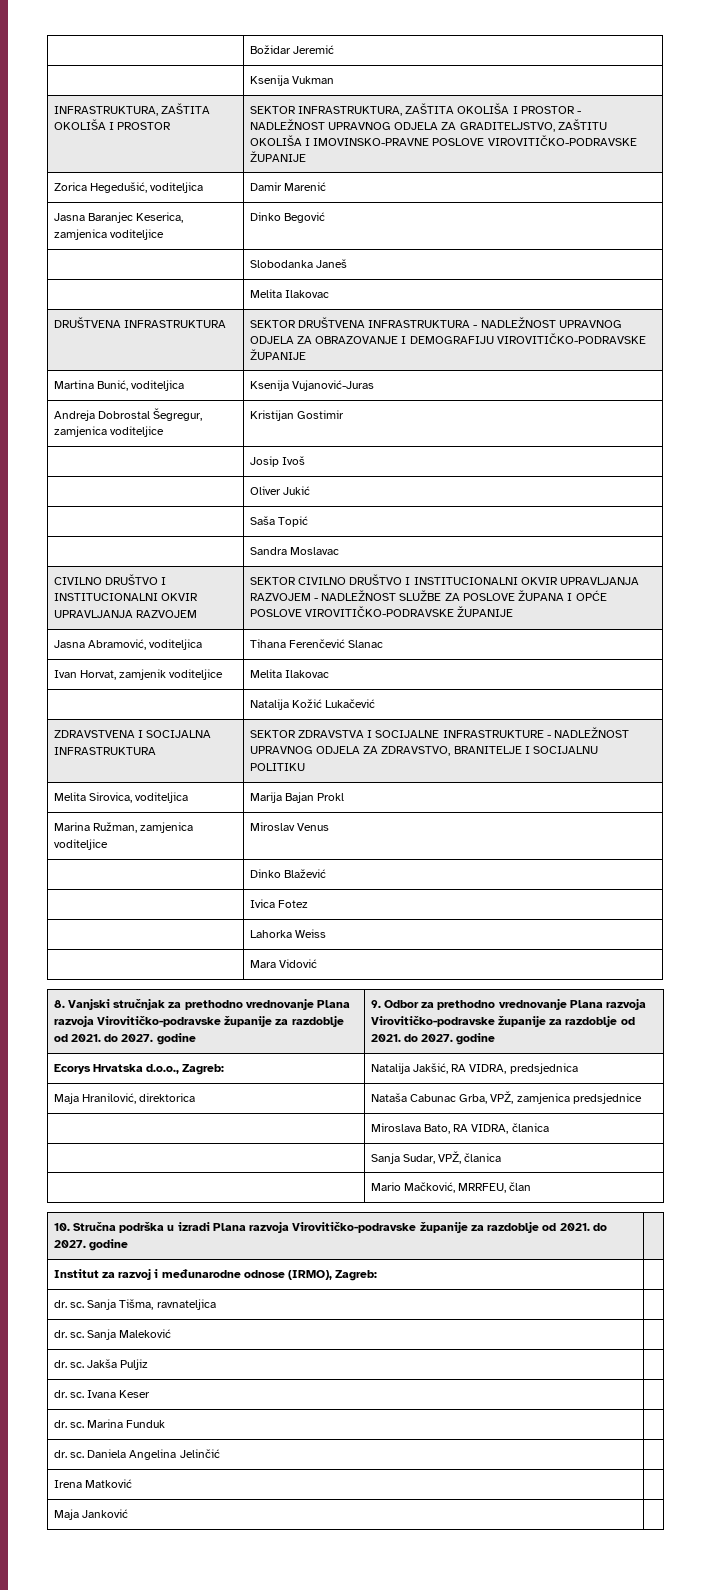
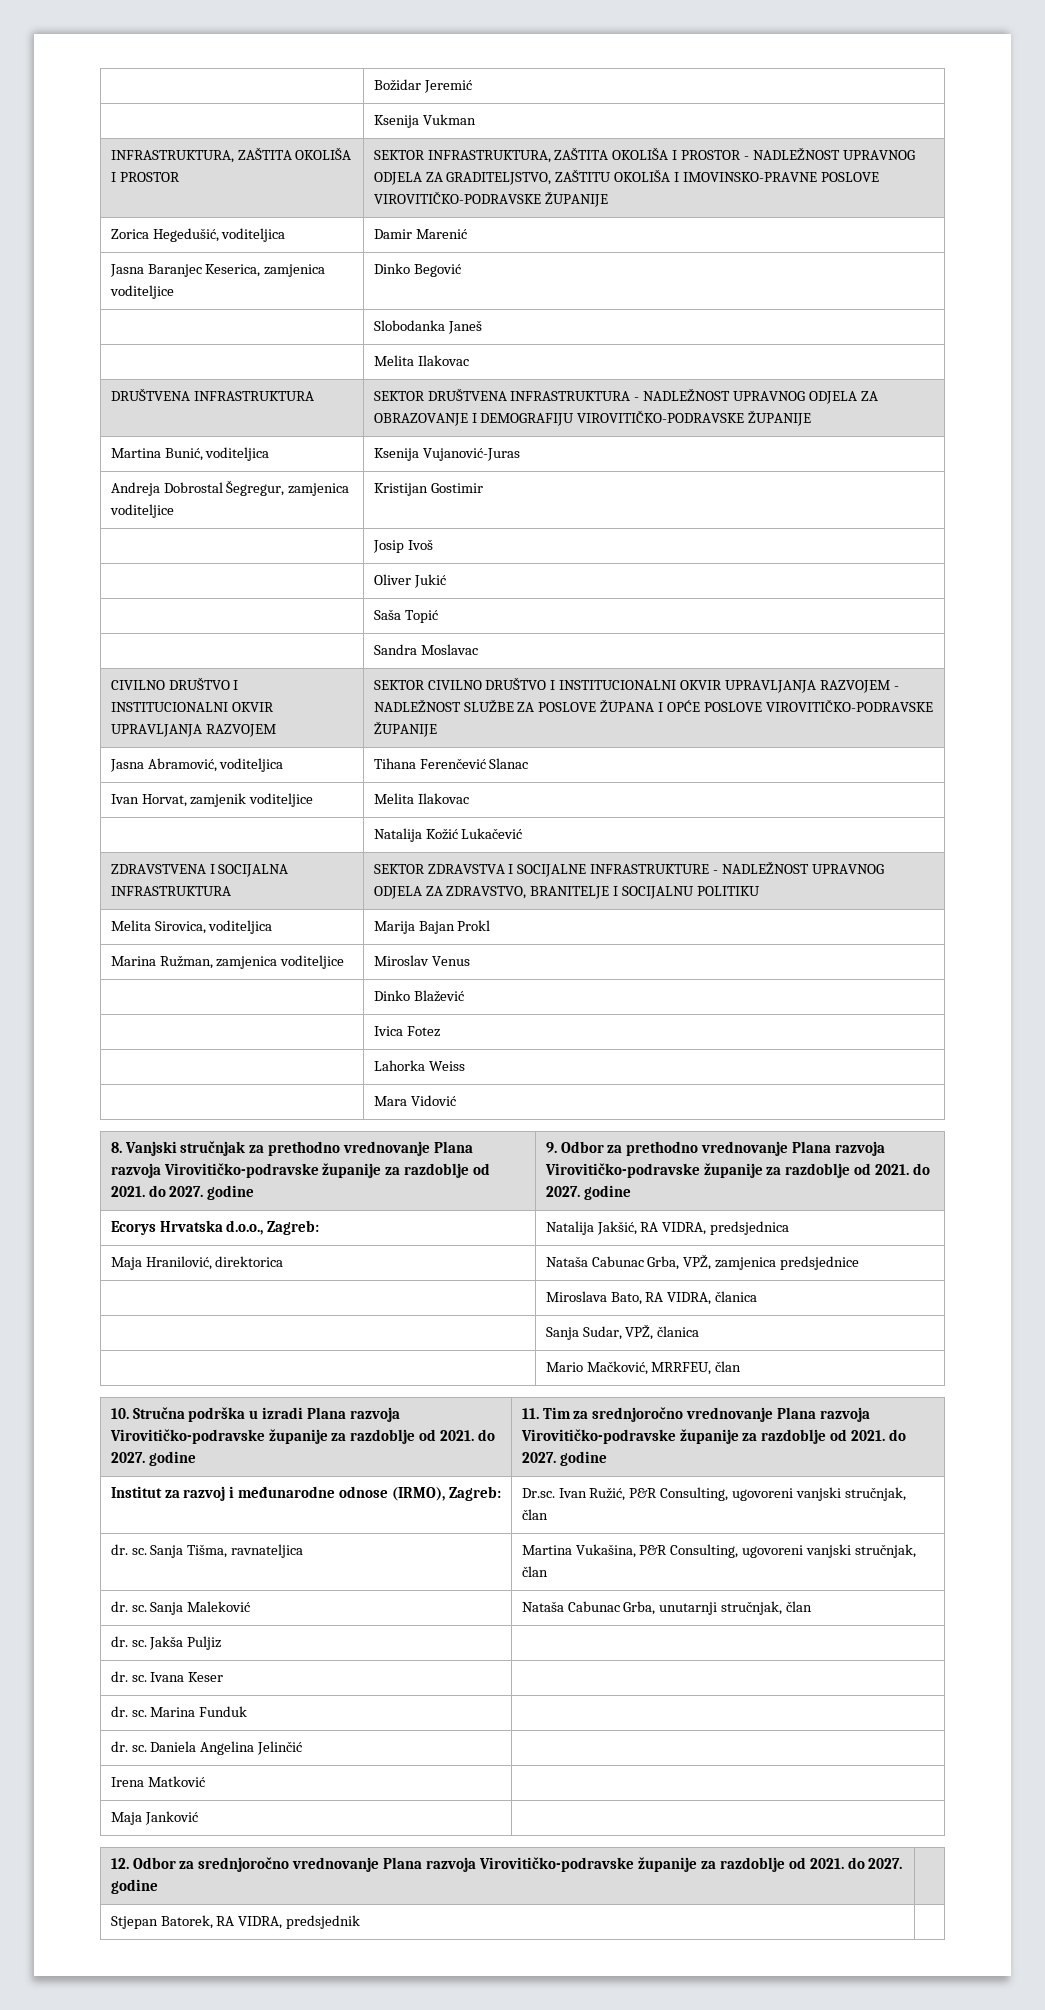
(128, 1245) none -> [521,1407,871,1422] [520,1429,907,1444] [521,1451,607,1466] 11. Tim za srednjoročno vrednovanje Plana razvoja Virovitičko-podravske županije za razdoblje od 2021. do 2027. godine
(378, 1275) none -> [521,1487,907,1501] [521,1509,548,1520] Dr.sc. Ivan Ružić, P&R Consulting, ugovoreni vanjski stručnjak, član
[53,1329,172,1340] // dr. sc. Sanja Maleković | -> [521,1544,917,1558] [521,1566,548,1577] [110,1601,251,1615] [521,1601,813,1615] Martina Vukašina, P&R Consulting, ugovoreni vanjski stručnjak, član // dr. sc. Sanja Maleković | Nataša Cabunac Grba, unutarnji stručnjak, član
(128, 1513) none -> [110,1857,903,1872] [110,1879,158,1894] [110,1915,361,1929] // 12. Odbor za srednjoročno vrednovanje Plana razvoja Virovitičko-podravske županije za razdoblje od 2021. do 2027. godine | // Stjepan Batorek, RA VIDRA, predsjednik |

